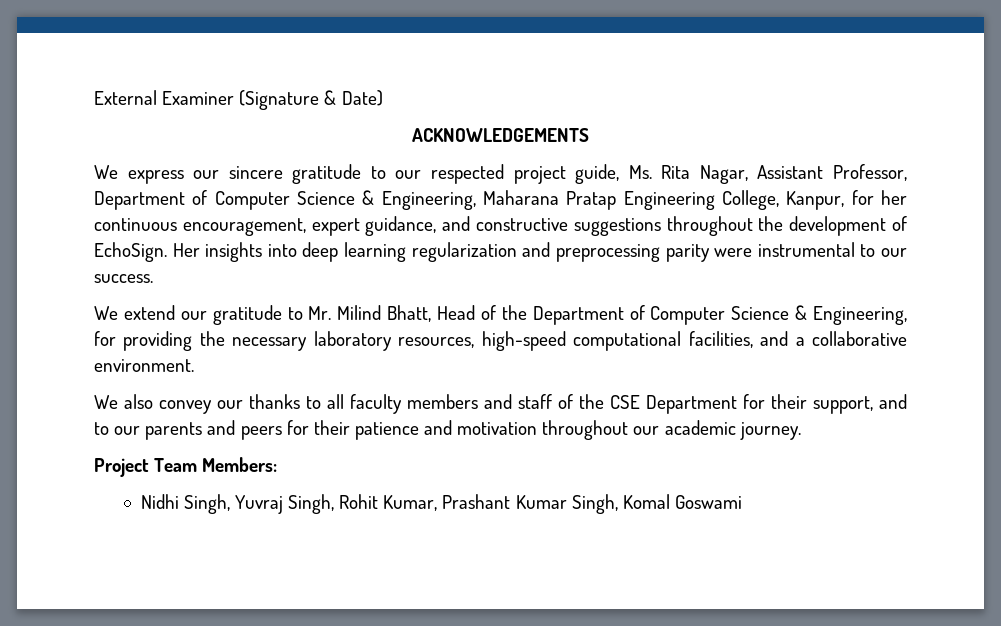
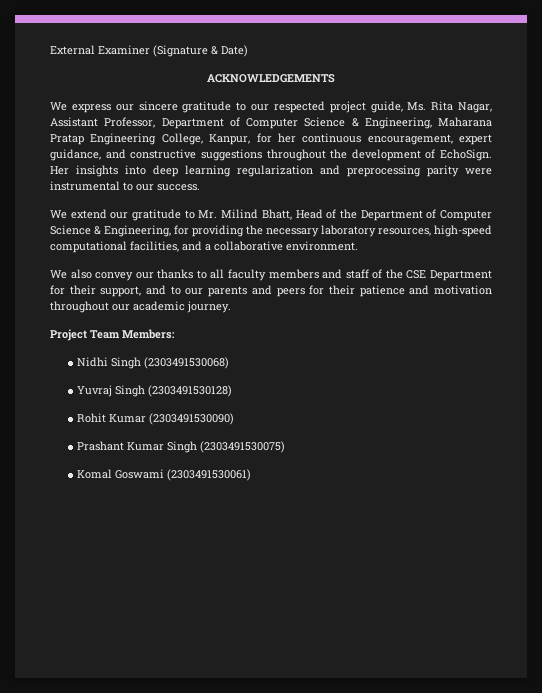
[183,494,618,514] Singh, Yuvraj Singh, Rohit Kumar, Prashant Kumar Singh, -> [111,357,230,369] [77,385,233,397] [77,413,235,425] [77,441,286,453] Singh (2303491530068) // Yuvraj Singh (2303491530128) // Rohit Kumar (2303491530090) // Prashant Kumar Singh (2303491530075) //
(742, 502) none -> [167,469,252,481] (2303491530061)

